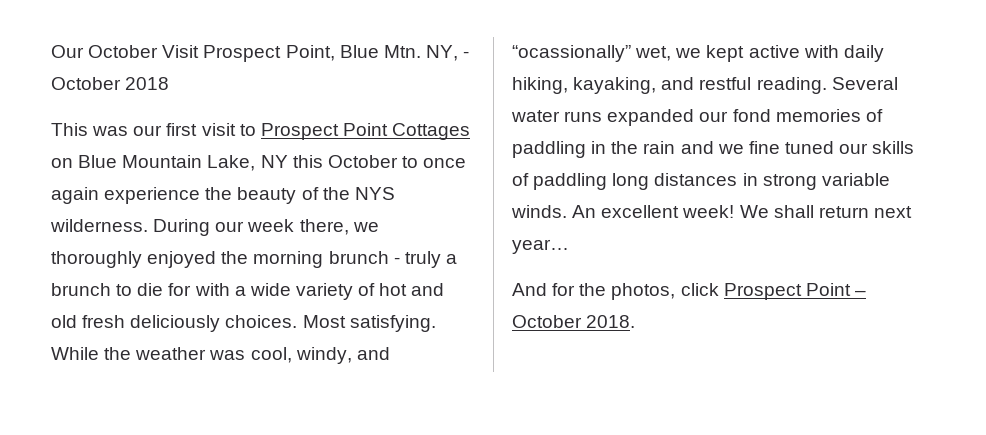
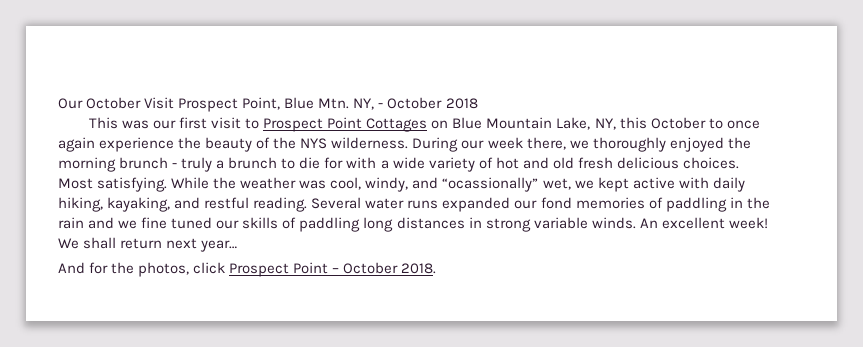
[260,155,288,168] NY -> [594,118,616,130] NY,
[130,315,221,332] deliciously -> [616,157,679,169] delicious

